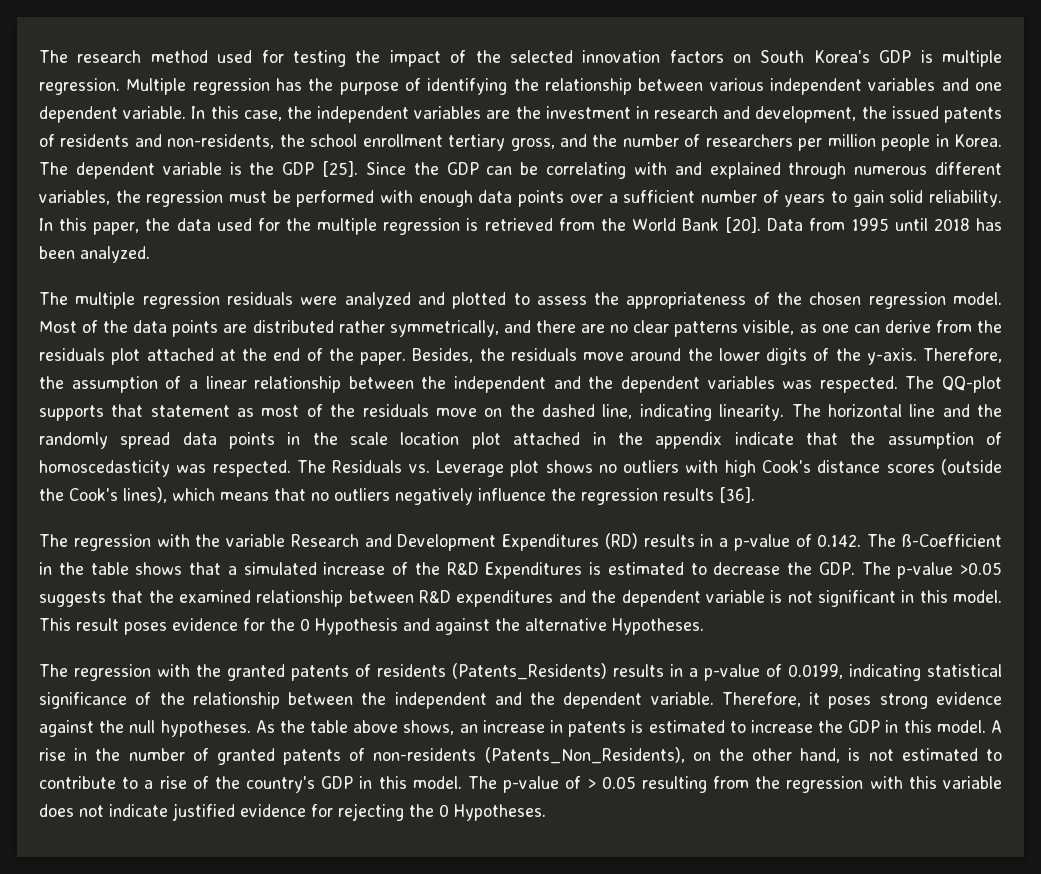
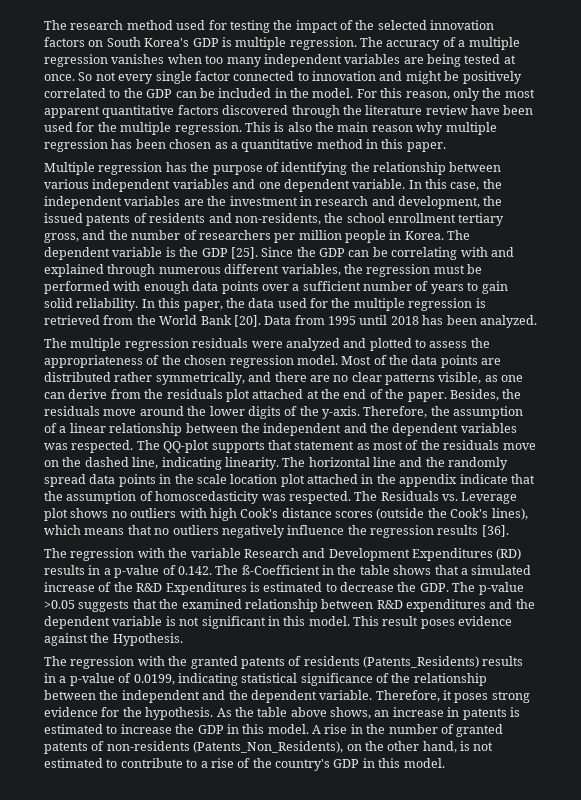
(120, 86) none -> [360,37,520,50] [44,54,516,67] [44,71,522,84] [44,88,535,101] [44,105,534,118] [44,122,497,135] [44,139,446,152] The accuracy of a multiple regression vanishes when too many independent variables are being tested at once. So not every single factor connected to innovation and might be positively correlated to the GDP can be included in the model. For this reason, only the most apparent quantitative factors discovered through the literature review have been used for the multiple regression. This is also the main reason why multiple regression has been chosen as a quantitative method in this paper. //
[243,618,704,635] for the 0 Hypothesis and against the alternative Hypotheses. -> [44,633,183,646] against the Hypothesis.
[39,720,251,737] against the null hypotheses. -> [101,707,214,720] for the hypothesis.
[468,776,1002,793] [39,803,546,821] The p-value of > 0.05 resulting from the regression with this variable does not indicate justified evidence for rejecting the 0 Hypotheses. -> (445, 763) none

